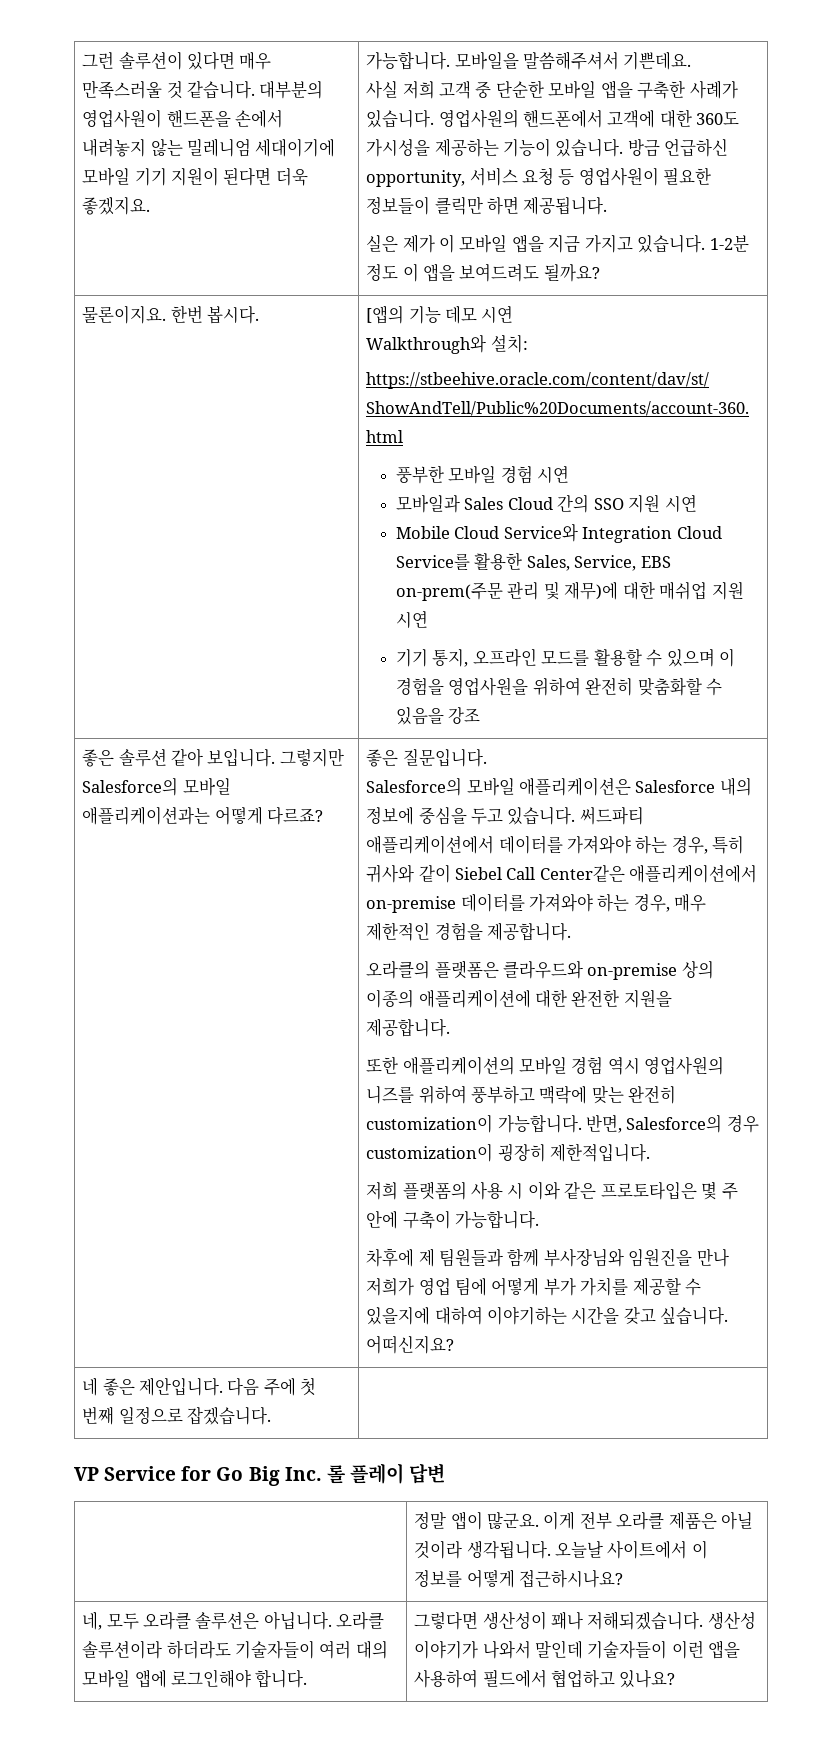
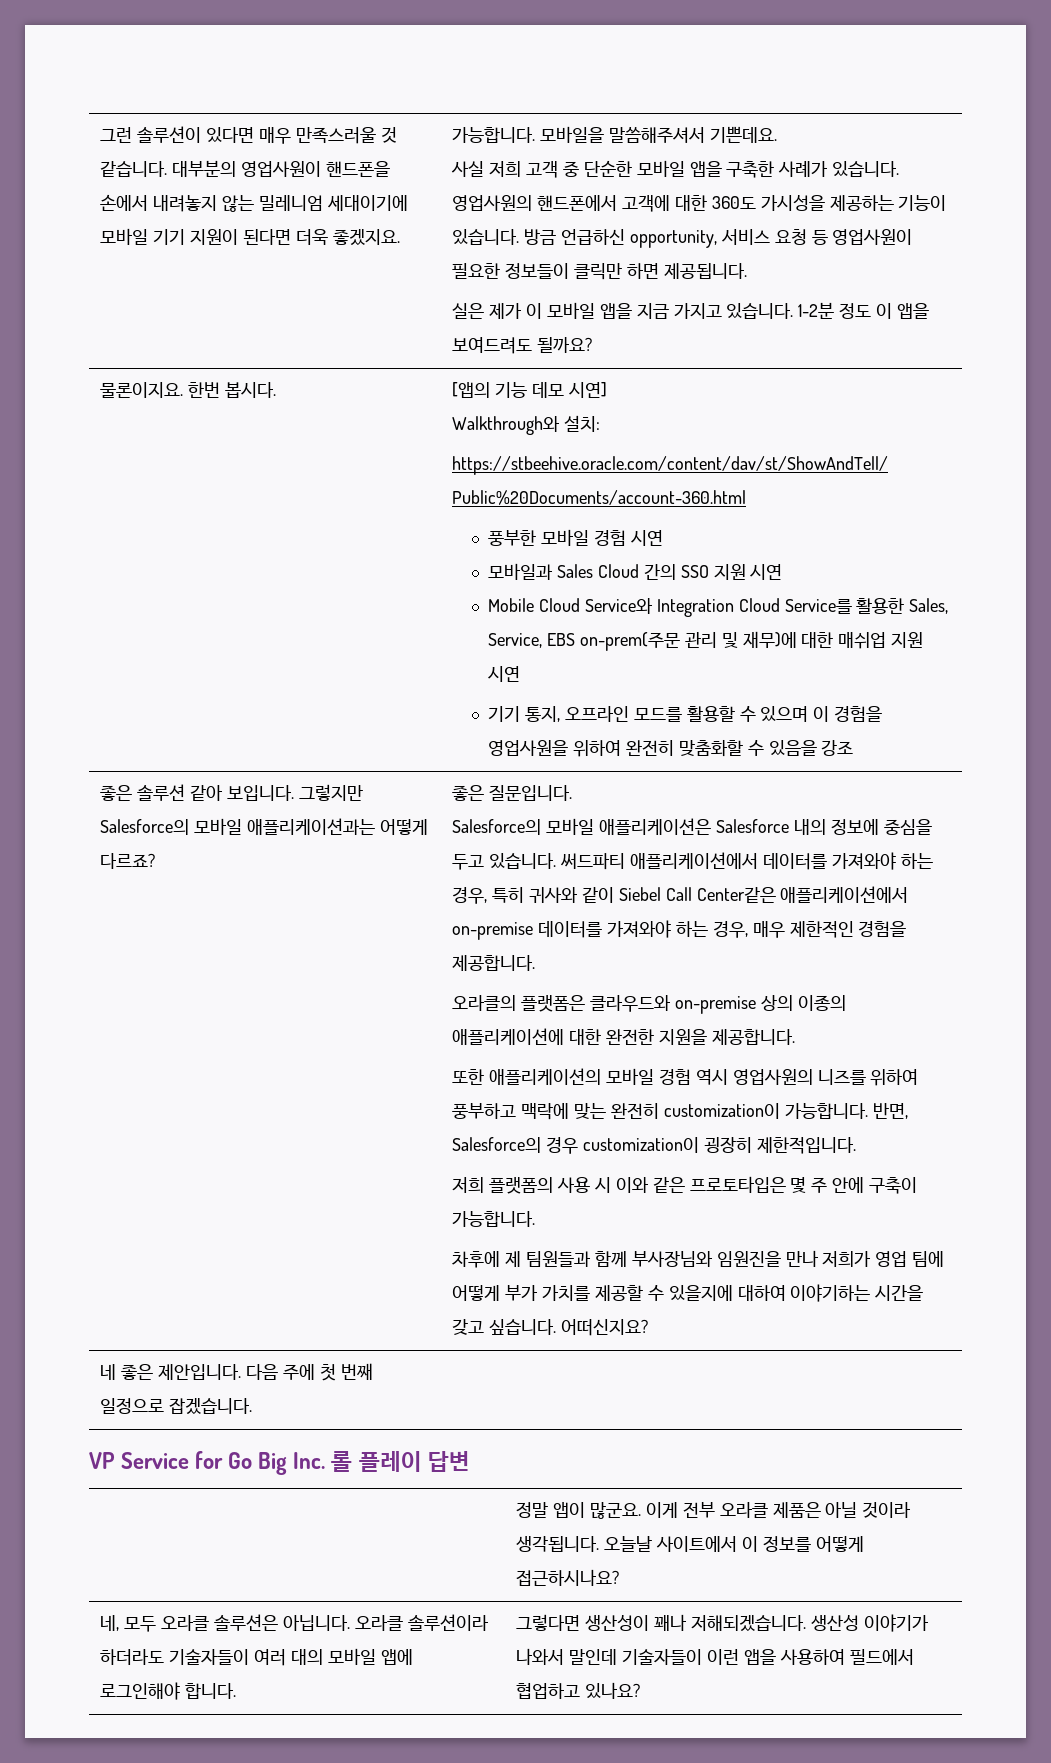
[481,305,514,323] 시연 -> [568,382,607,398] 시연]

